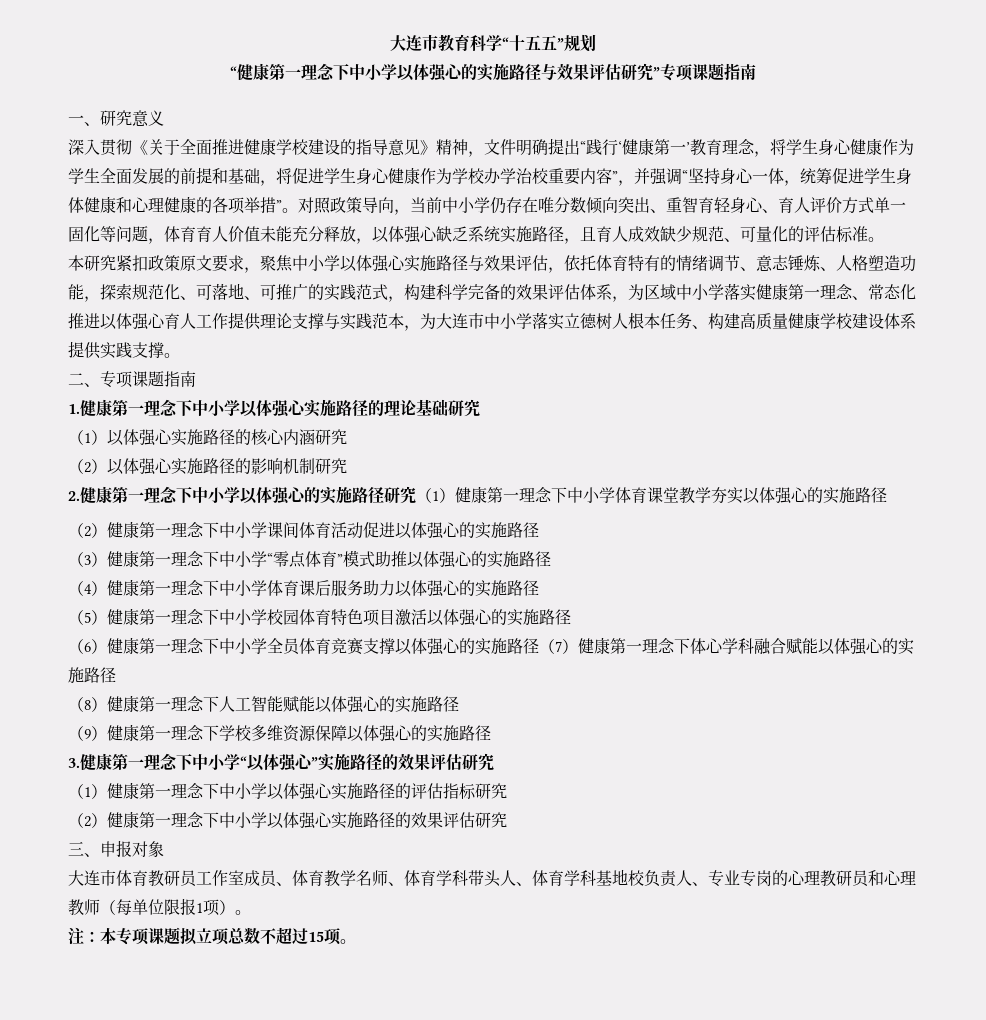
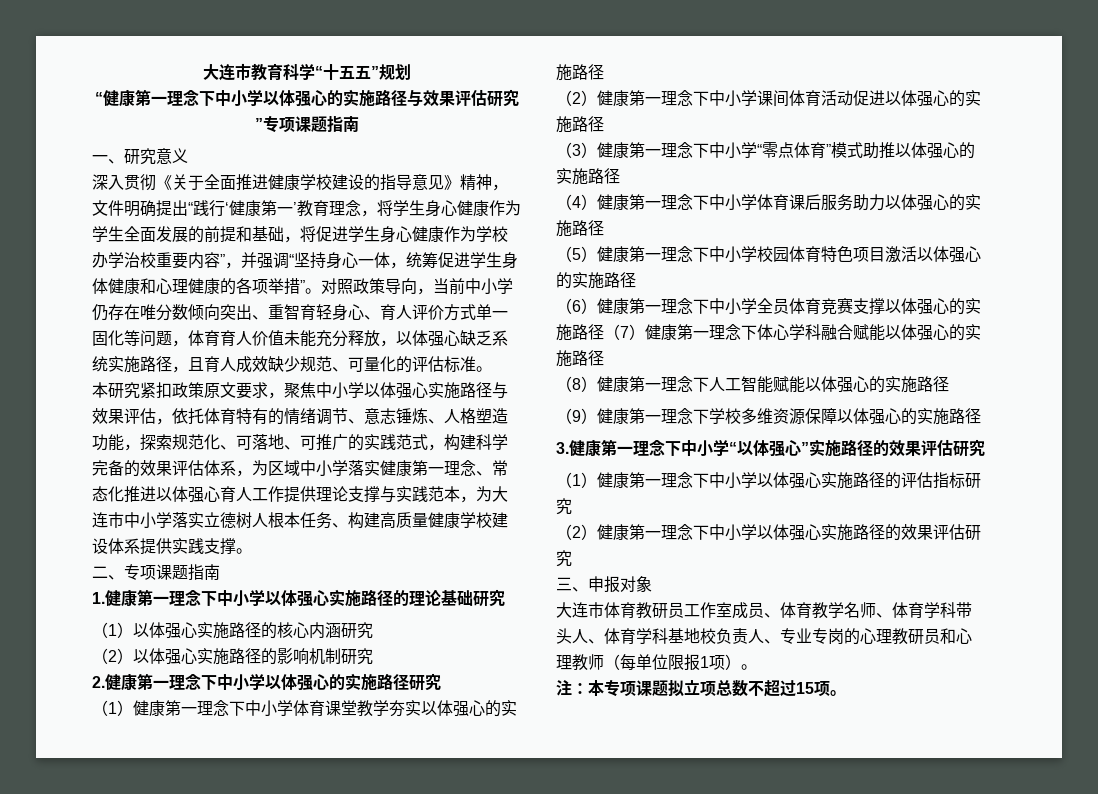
(416, 495) none -> (441, 682) //

